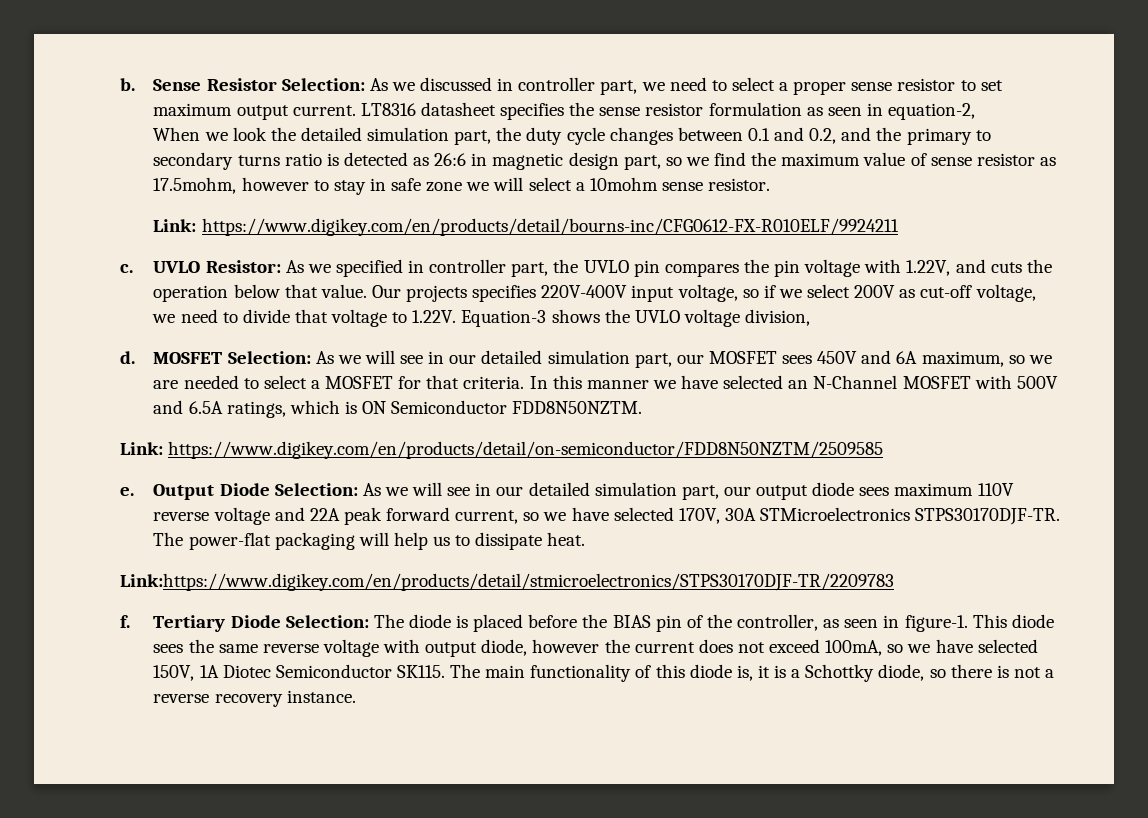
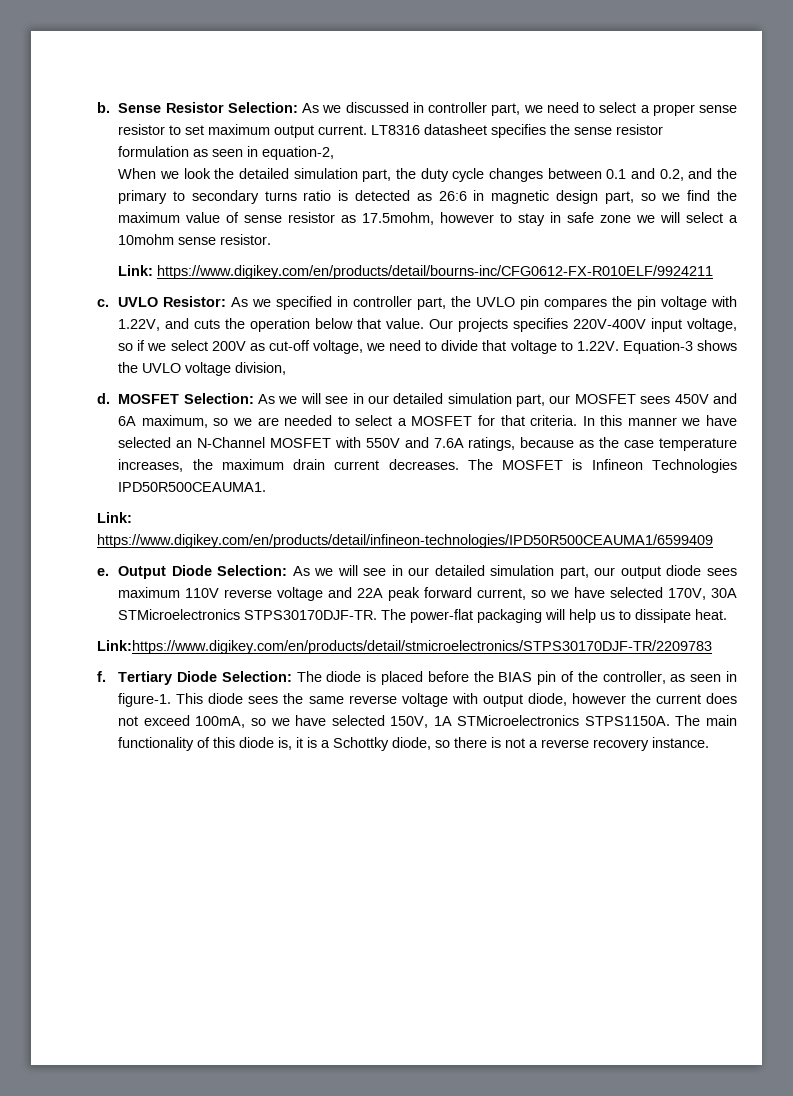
[1016,376,1058,389] [153,400,643,418] [119,441,883,459] 500V and 6.5A ratings, which is ON Semiconductor FDD8N50NZTM. // Link: https://www.digikey.com/en/products/detail/on-semiconductor/FDD8N50NZTM/2509585 -> [365,437,737,451] [118,459,737,473] [118,482,267,492] [96,512,132,523] [96,534,713,548] 550V and 7.6A ratings, because as the case temperature increases, the maximum drain current decreases. The MOSFET is Infineon Technologies IPD50R500CEAUMA1. // Link: https://www.digikey.com/en/products/detail/infineon-technologies/IPD50R500CEAUMA1/6599409
[222,664,445,678] Diotec Semiconductor SK115. -> [457,715,670,726] STMicroelectronics STPS1150A.

